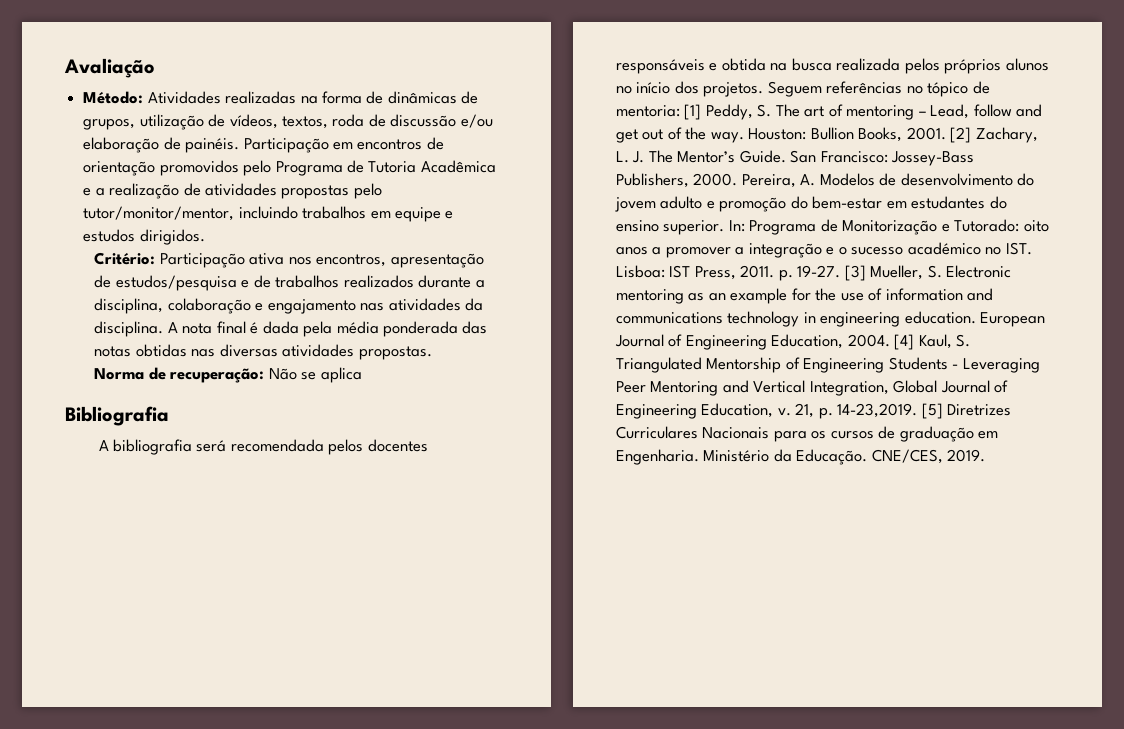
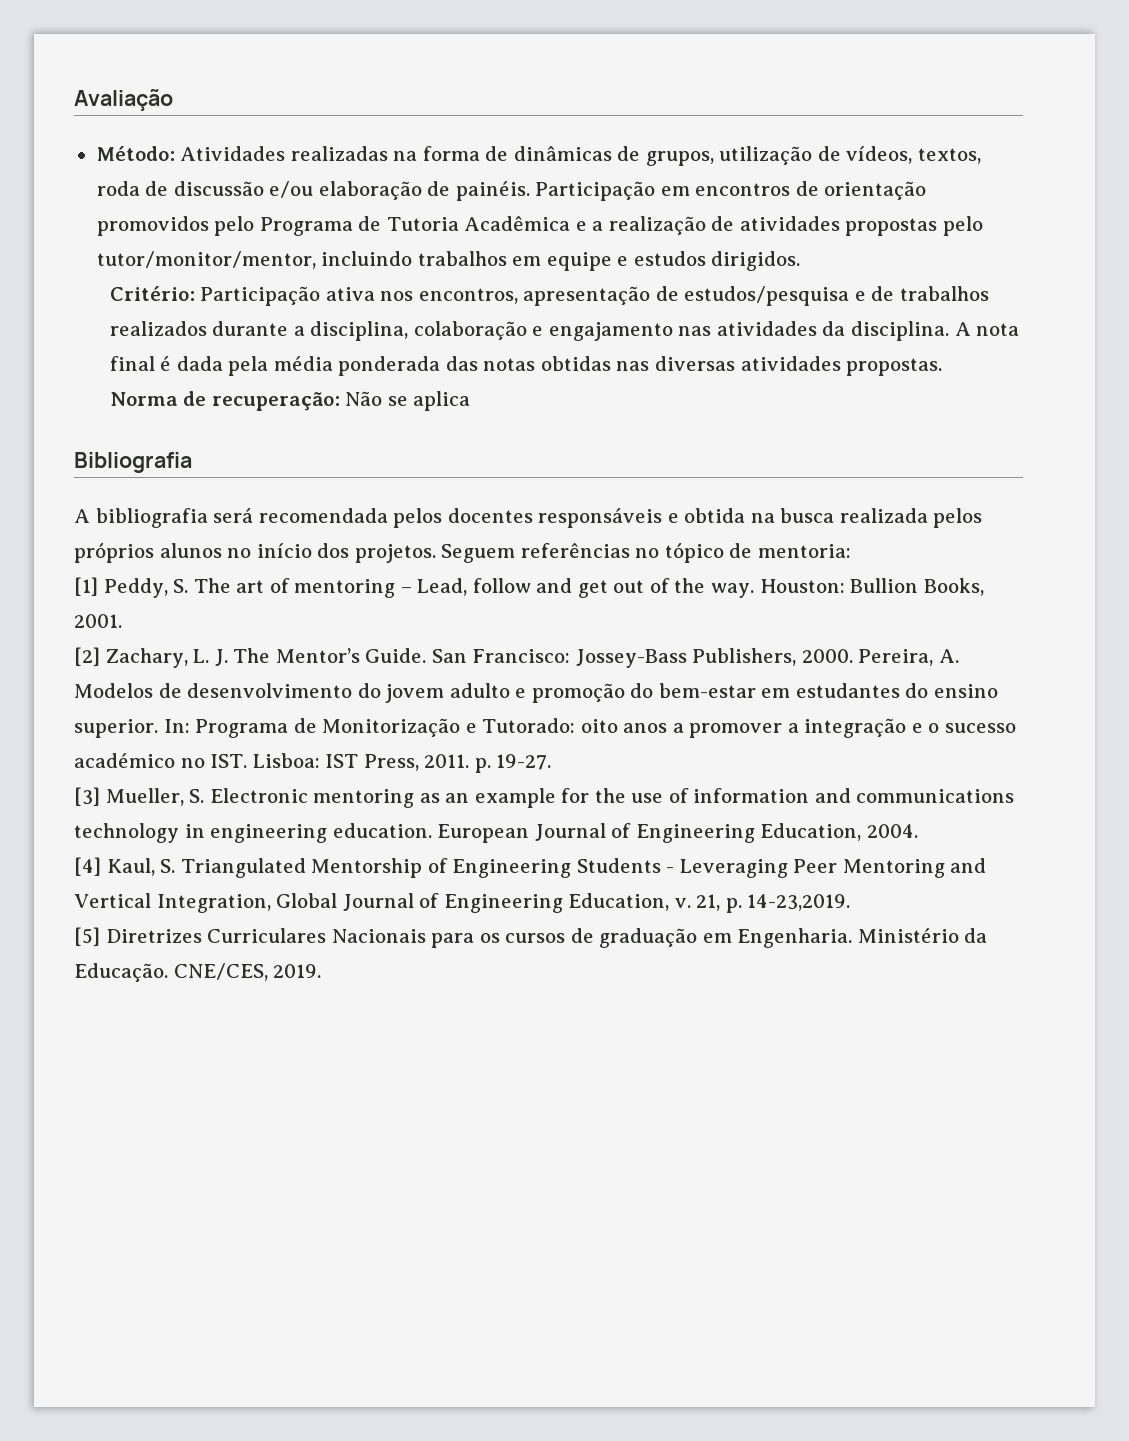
(680, 111) none -> (851, 551) //
(946, 133) none -> (122, 621) //
(841, 271) none -> (552, 762) //
(890, 340) none -> (918, 831) //
(918, 410) none -> (851, 902) //

